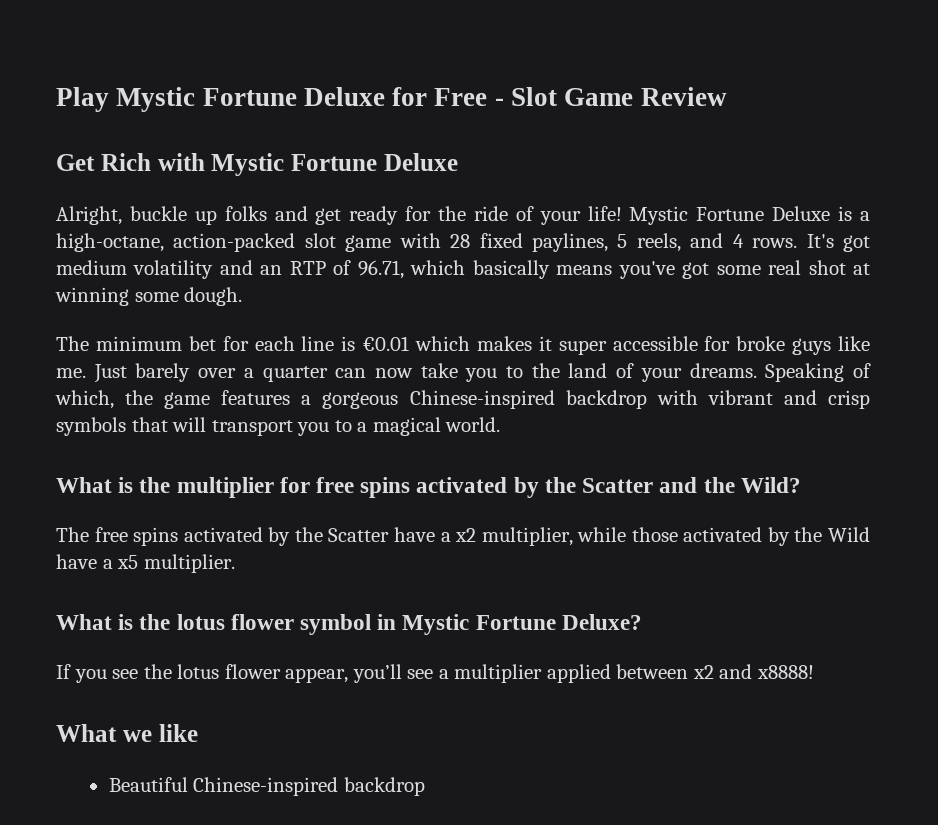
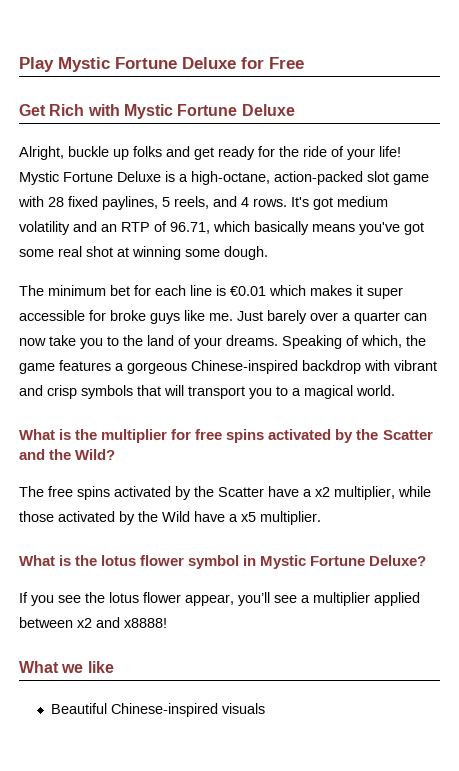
[494,87,727,106] - Slot Game Review -> (304, 63) none
[343,777,425,796] backdrop -> [222,703,266,714] visuals

